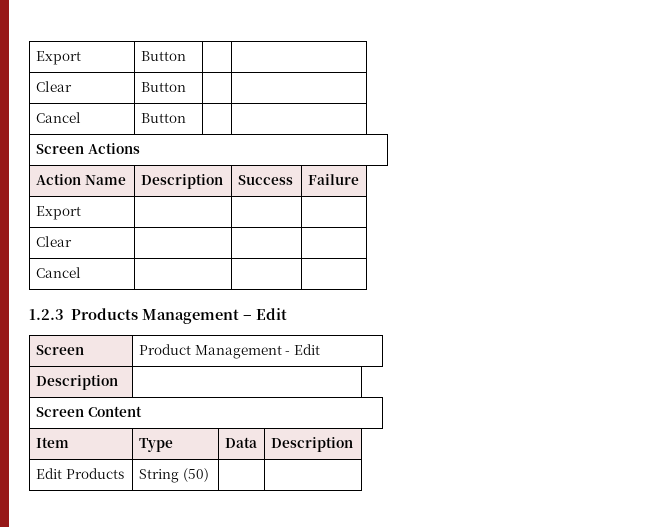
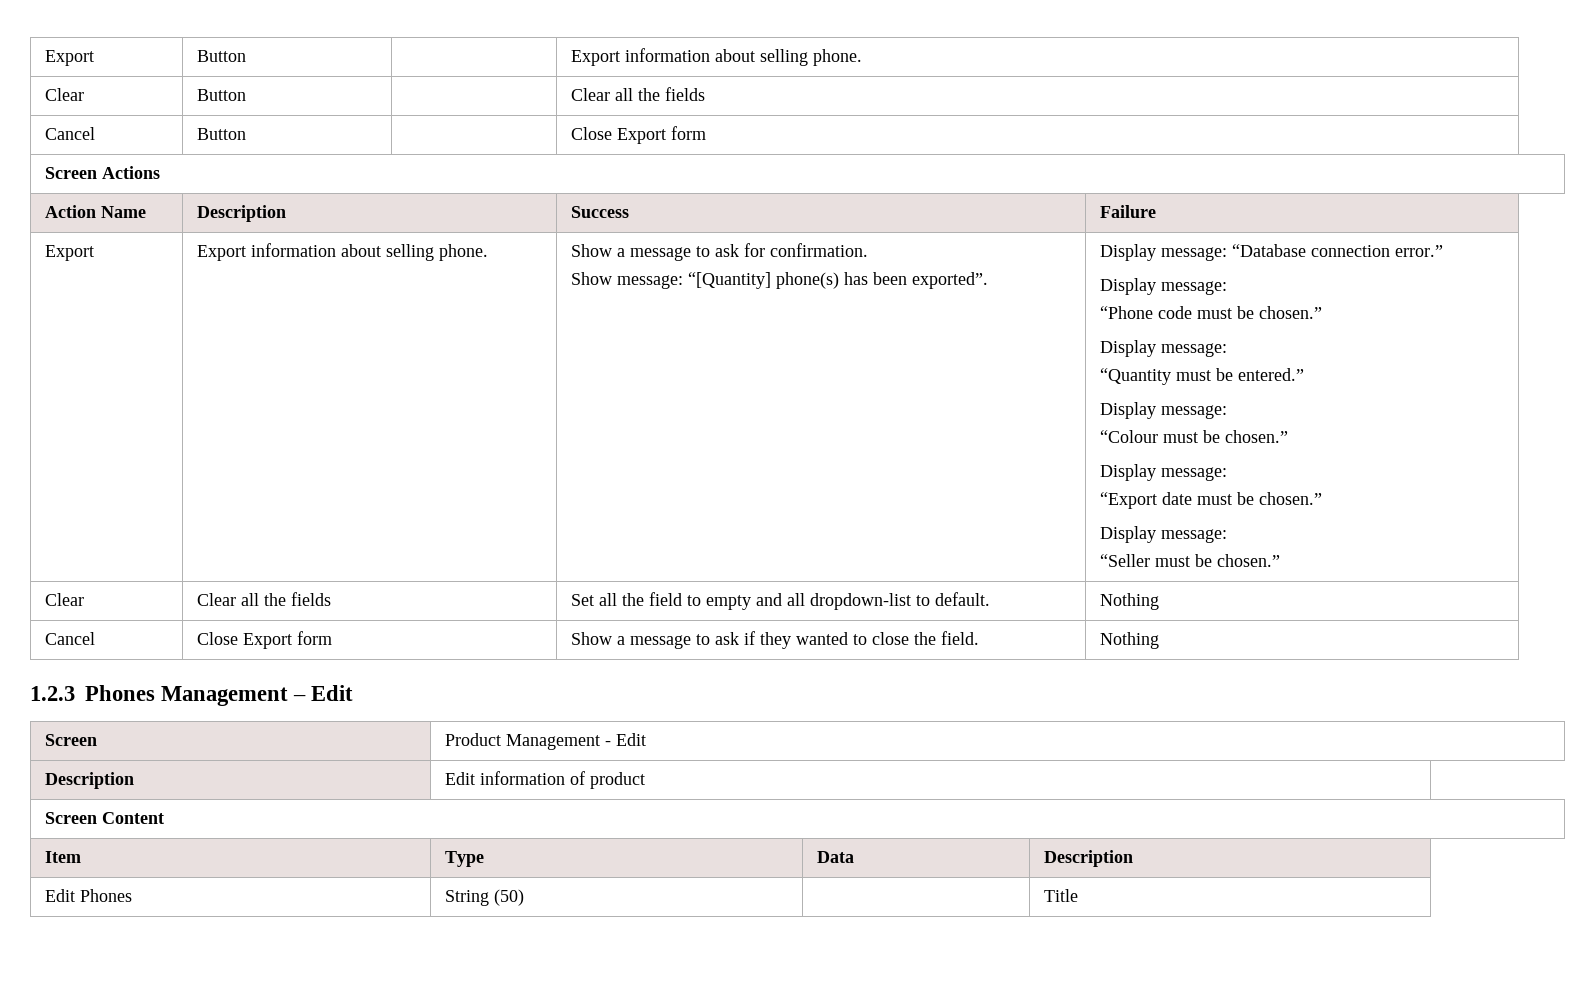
[35,81,72,92] [140,82,186,92] // Clear | Button | | -> [570,48,862,66] [44,88,84,101] [196,89,246,101] [570,87,705,101] Export information about selling phone. // Clear | Button | | Clear all the fields
(186, 118) none -> [570,126,706,144] Close Export form
[35,236,72,247] [35,267,81,278] | | // Clear | | | // Cancel | | | -> [196,243,488,261] [570,243,868,261] [570,272,988,289] [1099,244,1443,261] [1099,278,1227,295] [1099,306,1322,319] [1099,340,1227,357] [1099,368,1304,385] [1099,402,1227,419] [1099,430,1288,443] [1099,464,1227,481] [1099,492,1322,509] [1099,526,1227,543] [1099,554,1280,567] [44,593,84,606] [196,592,331,606] [570,592,990,610] [1099,593,1159,610] [44,632,95,645] [196,631,332,649] [570,631,979,649] [1099,632,1159,649] Export information about selling phone. | Show a message to ask for confirmation. // Show message: “[Quantity] phone(s) has been exported”. | Display message: “Database connection error.” // Display message: // “Phone code must be chosen.” // Display message: // “Quantity must be entered.” // Display message: // “Colour must be chosen.” // Display message: // “Export date must be chosen.” // Display message: // “Seller must be chosen.” // Clear | Clear all the fields | Set all the field to empty and all dropdown-list to default. | Nothing // Cancel | Close Export form | Show a message to ask if they wanted to close the field. | Nothing
[70,308,138,320] Products -> [85,685,155,701] Phones
(118, 382) none -> [444,771,645,789] Edit information of product
[65,468,124,479] Products -> [79,889,132,902] Phones
(209, 475) none -> [1043,889,1078,902] Title

